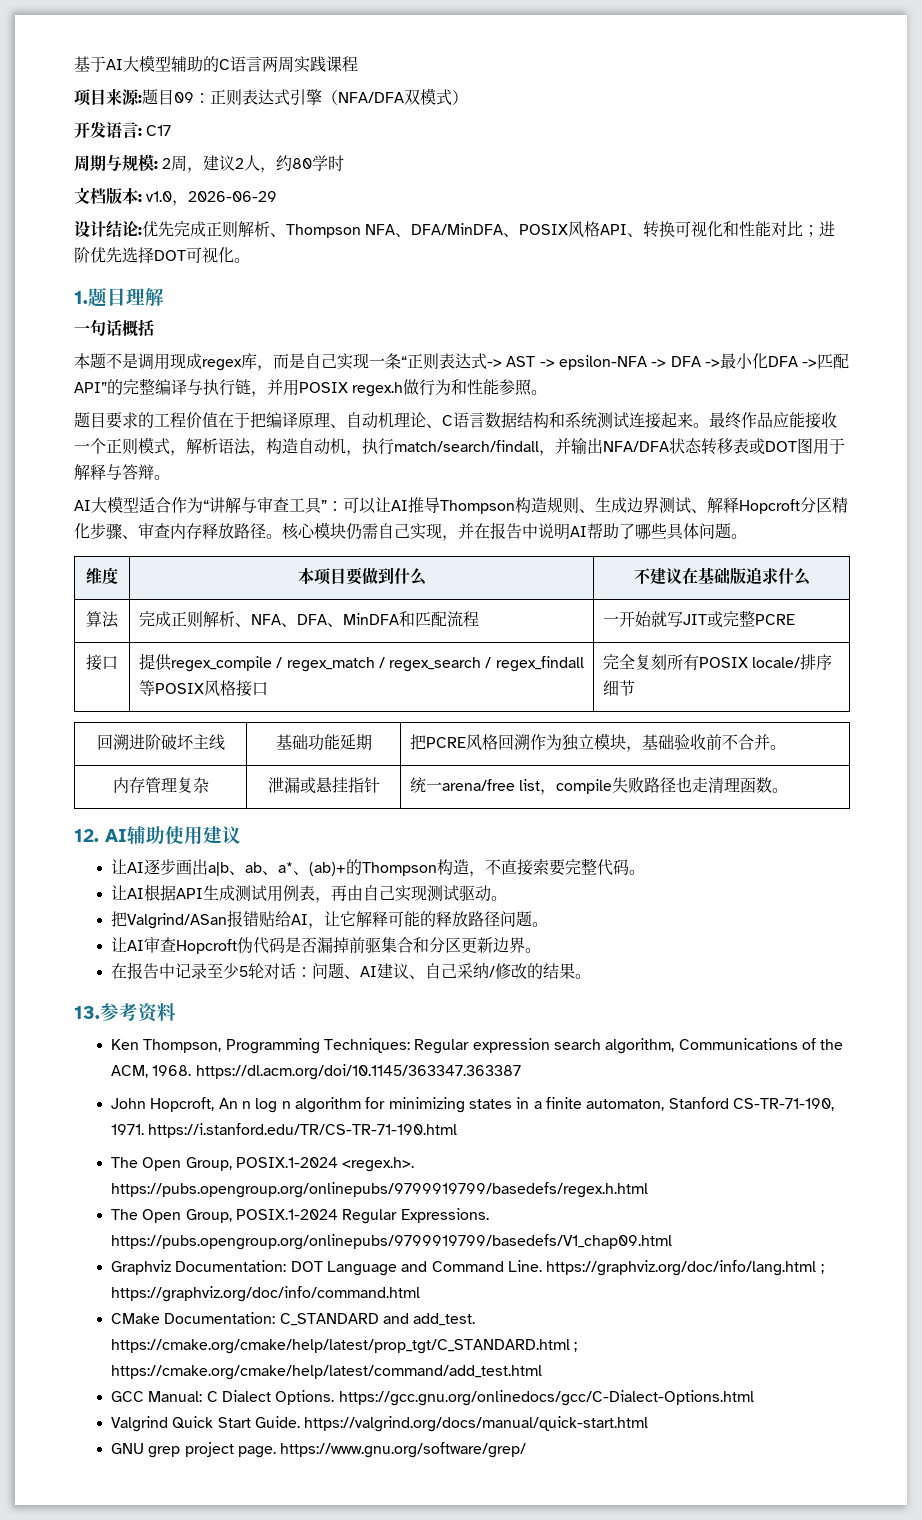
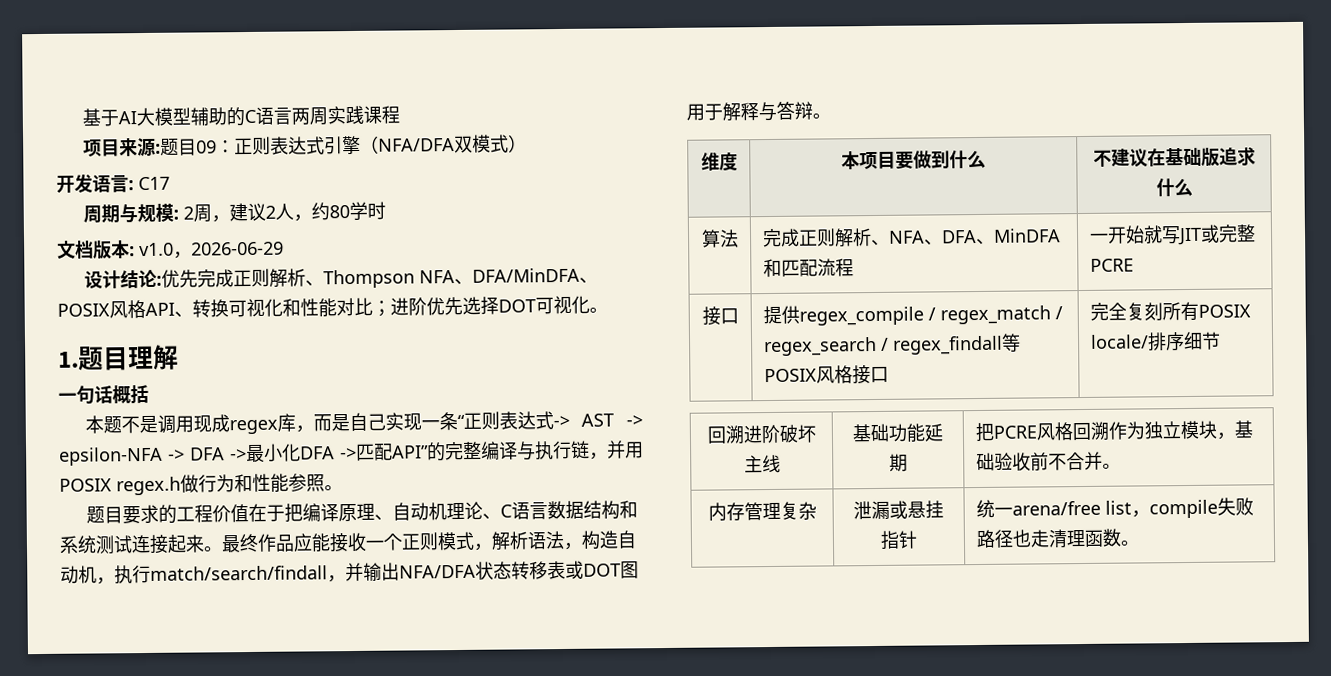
[74,496,848,514] [74,522,747,541] // AI大模型适合作为“讲解与审查工具”：可以让AI推导Thompson构造规则、生成边界测试、解释Hopcroft分区精化步骤、审查内存释放路径。核心模块仍需自己实现，并在报告中说明AI帮助了哪些具体问题。 -> (831, 116) none
[74,826,241,845] [111,858,646,877] [111,884,508,903] [111,910,549,929] [111,936,542,954] [111,962,592,979] [74,1003,176,1022] [111,1038,844,1054] [111,1064,521,1080] [111,1097,834,1113] [111,1123,458,1138] [111,1157,415,1172] [111,1182,649,1198] [111,1208,489,1224] [111,1234,673,1250] [111,1260,824,1276] [111,1286,421,1302] [111,1312,476,1326] [111,1339,578,1354] [111,1365,543,1380] [111,1390,754,1406] [111,1416,649,1432] [111,1442,527,1458] // 12. AI辅助使用建议 // 让AI逐步画出a|b、ab、a*、(ab)+的Thompson构造，不直接索要完整代码。 // 让AI根据API生成测试用例表，再由自己实现测试驱动。 // 把Valgrind/ASan报错贴给AI，让它解释可能的释放路径问题。 // 让AI审查Hopcroft伪代码是否漏掉前驱集合和分区更新边界。 // 在报告中记录至少5轮对话：问题、AI建议、自己采纳/修改的结果。 // 13.参考资料 // Ken Thompson, Programming Techniques: Regular expression search algorithm, Communications of the ACM, 1968. https://dl.acm.org/doi/10.1145/363347.363387 // John Hopcroft, An n log n algorithm for minimizing states in a finite automaton, Stanford CS-TR-71-190, 1971. https://i.stanford.edu/TR/CS-TR-71-190.html // The Open Group, POSIX.1-2024 <regex.h>. https://pubs.opengroup.org/onlinepubs/9799919799/basedefs/regex.h.html // The Open Group, POSIX.1-2024 Regular Expressions. https://pubs.opengroup.org/onlinepubs/9799919799/basedefs/V1_chap09.html // Graphviz Documentation: DOT Language and Command Line. https://graphviz.org/doc/info/lang.html ; https://graphviz.org/doc/info/command.html // CMake Documentation: C_STANDARD and add_test. https://cmake.org/cmake/help/latest/prop_tgt/C_STANDARD.html ; https://cmake.org/cmake/help/latest/command/add_test.html // GCC Manual: C Dialect Options. https://gcc.gnu.org/onlinedocs/gcc/C-Dialect-Options.html // Valgrind Quick Start Guide. https://valgrind.org/docs/manual/quick-start.html // GNU grep project page. https://www.gnu.org/software/grep/ -> (1140, 543) none

